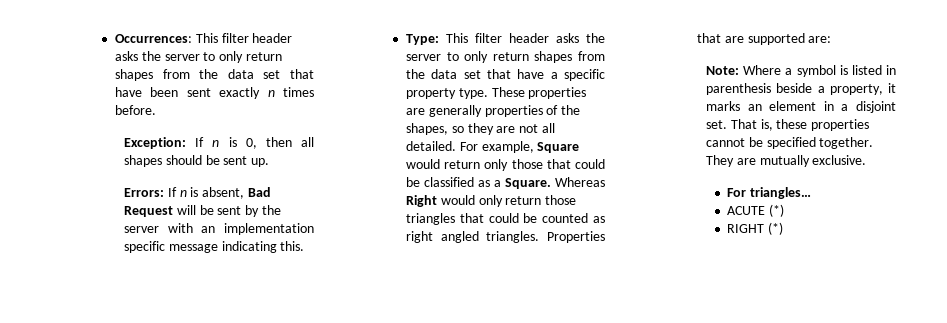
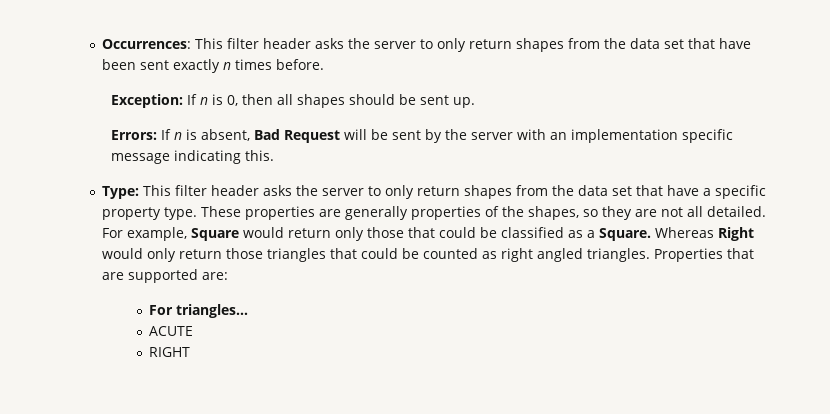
[706,65,896,77] [706,83,896,95] [706,101,896,113] [706,119,870,131] [706,137,874,149] [706,155,867,167] // Note: Where a symbol is listed in parenthesis beside a property, it marks an element in a disjoint set. That is, these properties cannot be specified together. They are mutually exclusive. -> (229, 276) none
[769,204,785,217] (*) -> (193, 331) none
[768,222,784,235] (*) -> (190, 352) none

